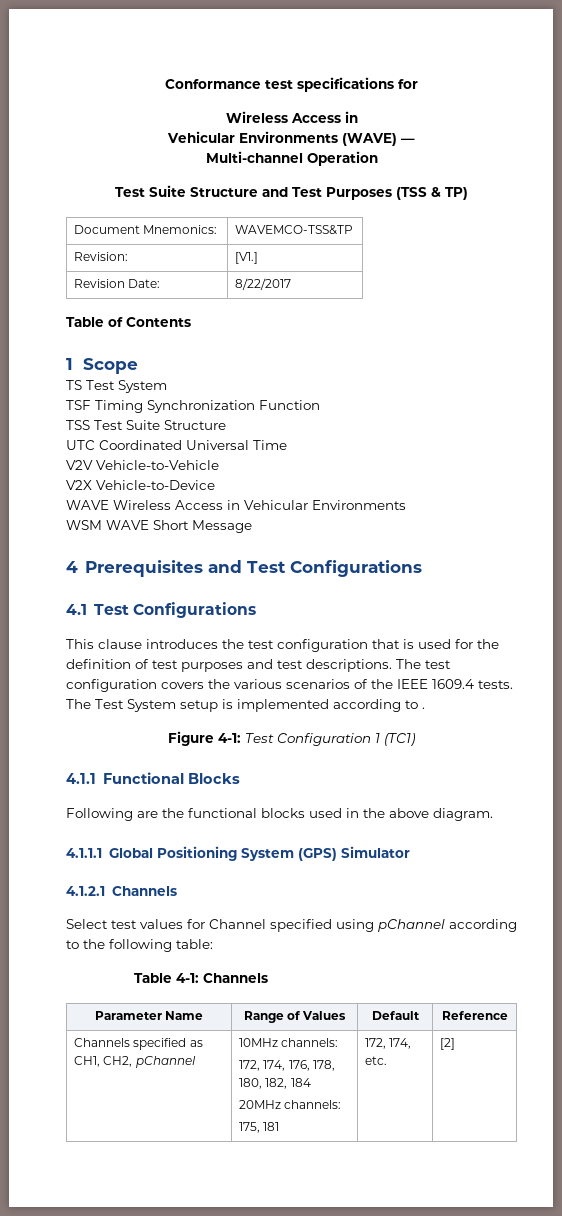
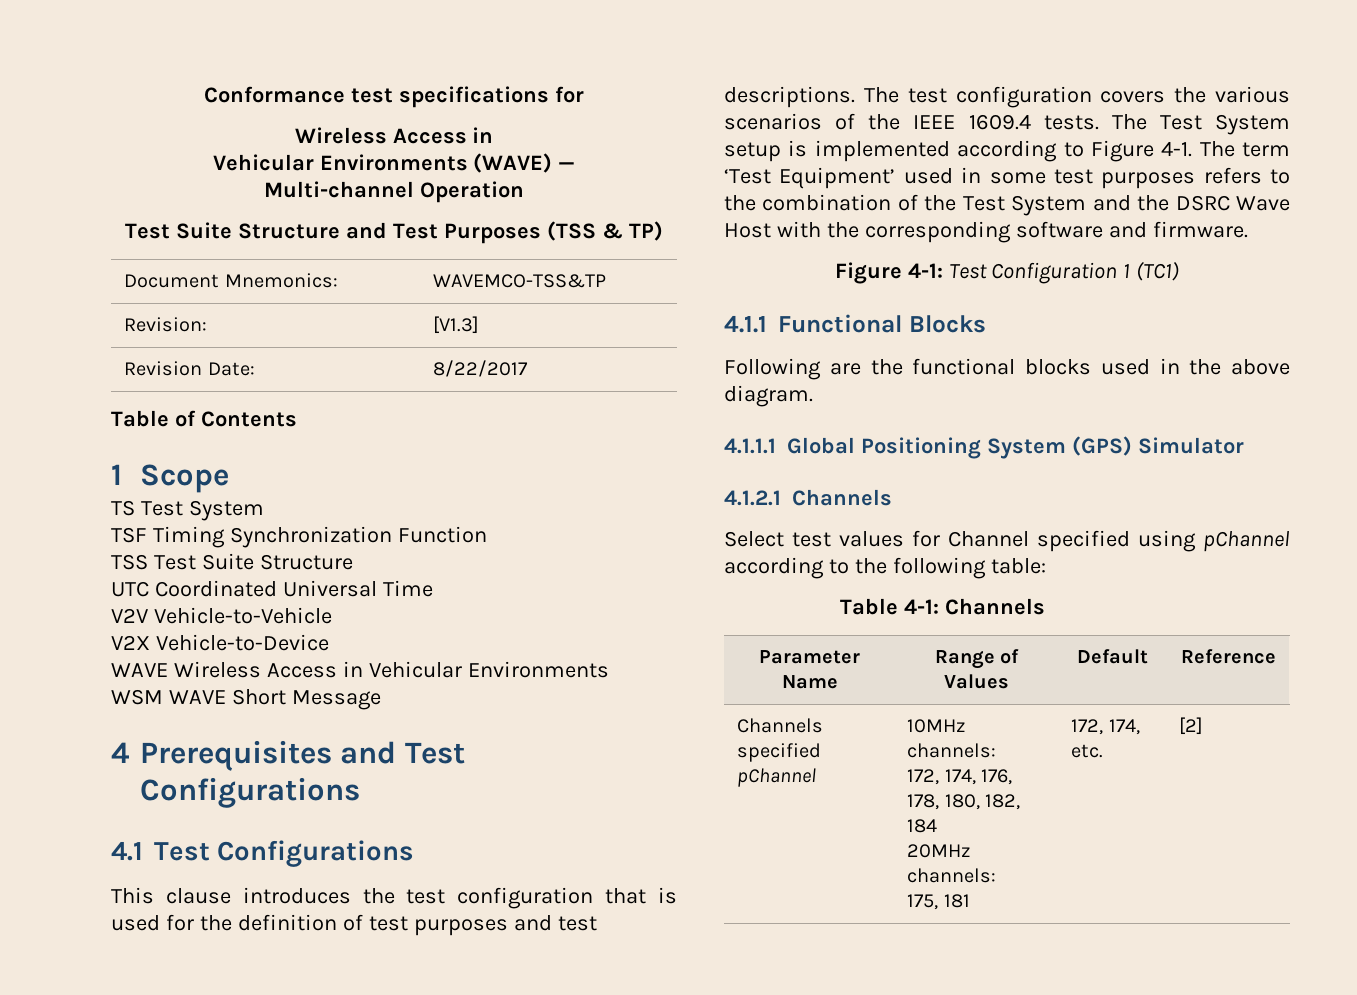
[235,252,259,264] [V1.] -> [433,316,480,334] [V1.3]
[422,707,425,709] . -> [1090,140,1290,162] [724,167,1290,189] [724,194,1290,216] [724,221,1248,243] Figure 4-1. The term ‘Test Equipment’ used in some test purposes refers to the combination of the Test System and the DSRC Wave Host with the corresponding software and firmware.
[189,1040,203,1047] [74,1056,133,1067] as CH1, CH2, -> (822, 752) none

